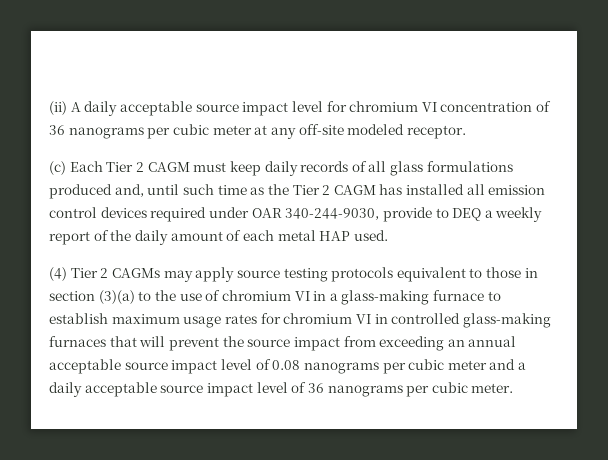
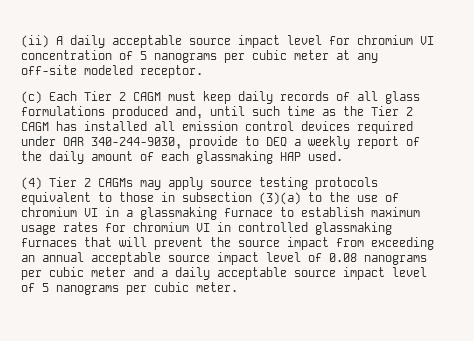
[49,125,65,135] 36 -> [140,51,147,60] 5
[277,230,316,241] metal -> [196,151,273,164] glassmaking
[49,291,95,301] section -> [182,192,252,202] subsection
[341,290,430,305] glass-making -> [140,207,217,220] glassmaking
[462,313,551,328] glass-making -> [315,222,392,235] glassmaking
[307,383,324,393] 36 -> [42,283,49,292] 5

